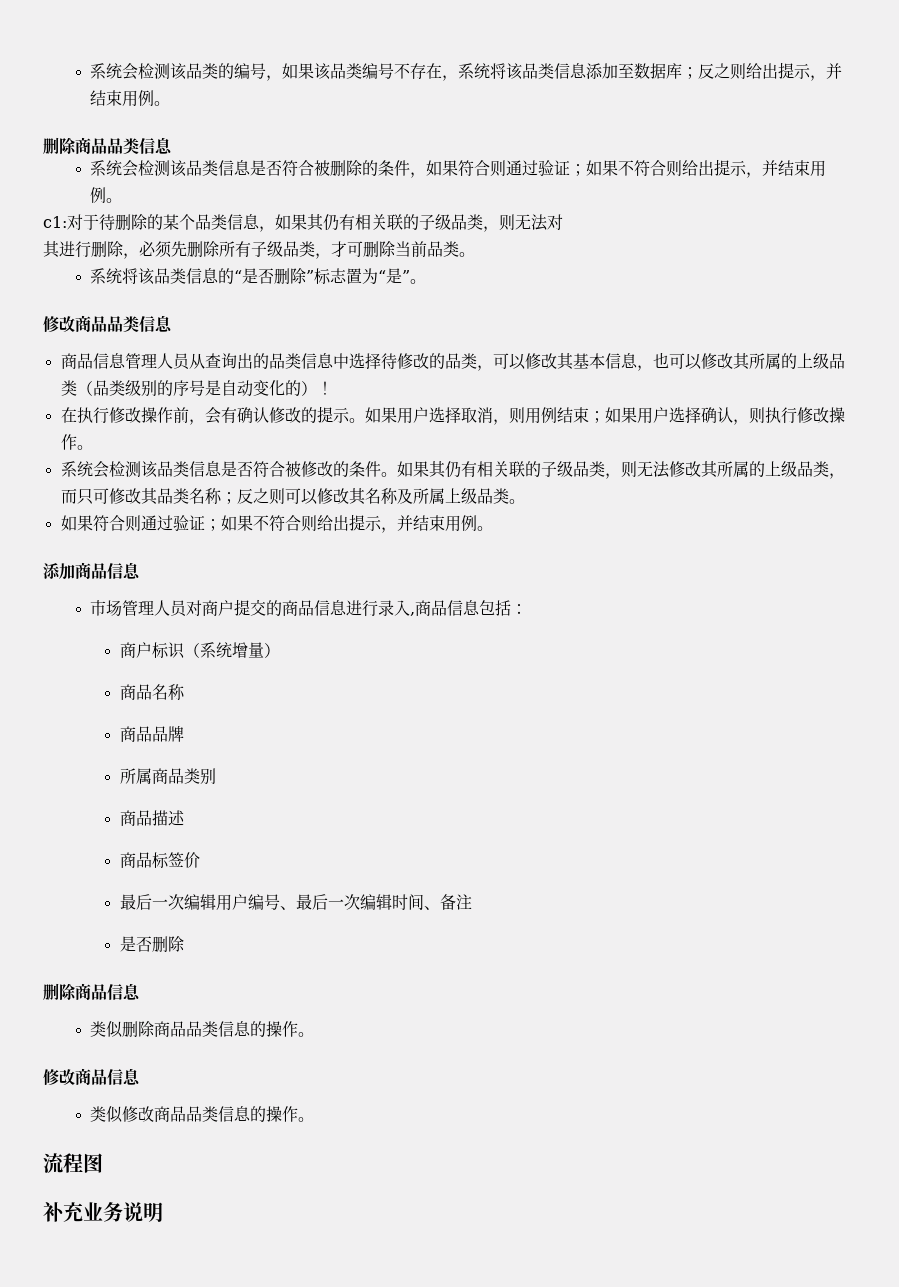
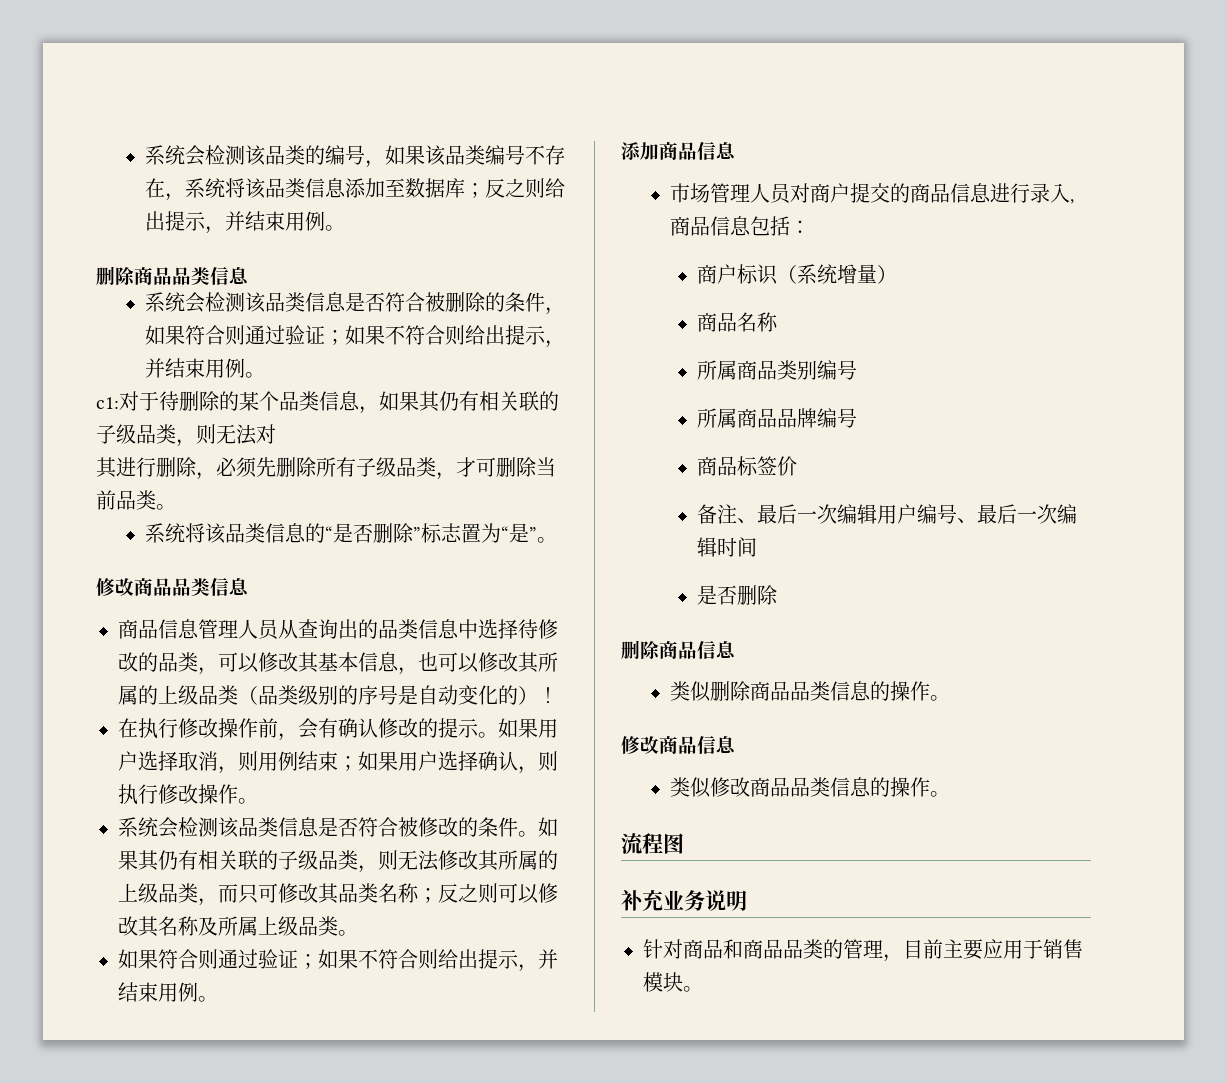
[119,726,184,743] // 商品品牌 -> (778, 322) none
[119,810,185,827] // 商品描述 -> [816,360,857,380] [696,408,857,428] 编号 // 所属商品品牌编号
(200, 860) none -> [696,504,757,524] 备注、
[423,894,472,910] 、备注 -> (757, 547) none
(163, 1212) none -> [643,939,1083,962] [643,972,703,992] // 针对商品和商品品类的管理，目前主要应用于销售模块。

